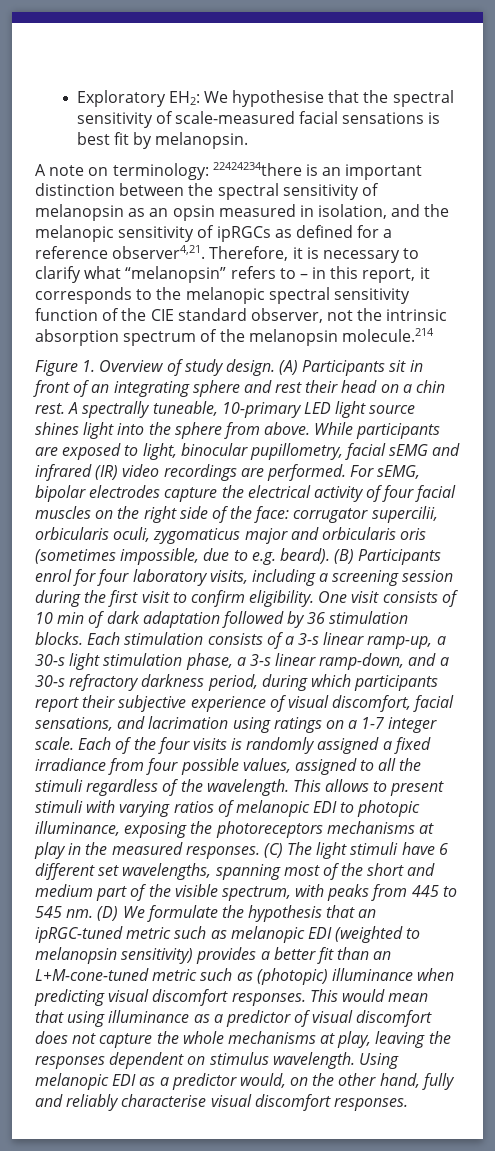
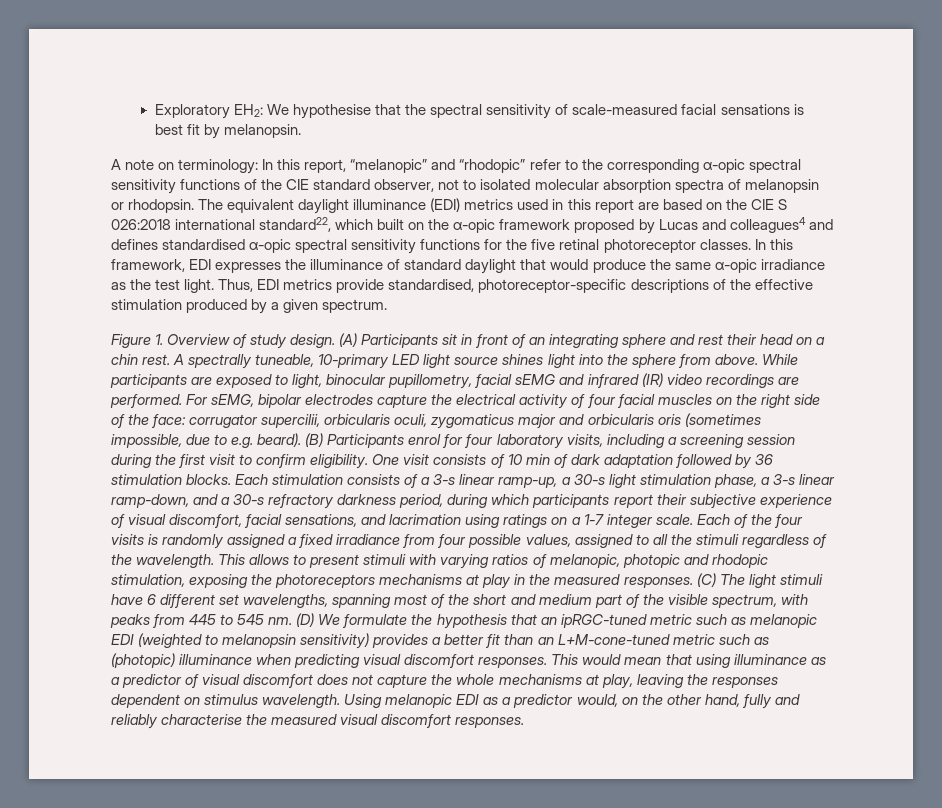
[212,162,423,180] [35,183,379,200] [35,204,450,221] [35,225,393,242] [35,245,420,263] [35,266,430,283] [35,287,410,304] [35,308,98,321] 22424234there is an important distinction between the spectral sensitivity of melanopsin as an opsin measured in isolation, and the melanopic sensitivity of ipRGCs as defined for a reference observer4,21. Therefore, it is necessary to clarify what “melanopsin” refers to – in this report, it corresponds to the melanopic spectral sensitivity function -> [262,159,801,173] [111,179,241,194] In this report, “melanopic” and “rhodopic” refer to the corresponding α-opic spectral sensitivity functions
[357,308,448,321] [35,328,434,346] the intrinsic absorption spectrum of the melanopsin molecule.214 -> [463,179,819,193] [111,198,787,214] [111,217,833,234] [111,239,793,254] [111,259,825,274] [111,279,813,293] [111,299,388,314] to isolated molecular absorption spectra of melanopsin or rhodopsin. The equivalent daylight illuminance (EDI) metrics used in this report are based on the CIE S 026:2018 international standard22, which built on the α-opic framework proposed by Lucas and colleagues4 and defines standardised α-opic spectral sensitivity functions for the five retinal photoreceptor classes. In this framework, EDI expresses the illuminance of standard daylight that would produce the same α-opic irradiance as the test light. Thus, EDI metrics provide standardised, photoreceptor-specific descriptions of the effective stimulation produced by a given spectrum.
[235,800,421,817] [35,821,120,836] melanopic EDI to photopic illuminance, -> [549,554,768,568] [111,574,185,587] melanopic, photopic and rhodopic stimulation,
(207, 1100) none -> [246,714,338,725] the measured

